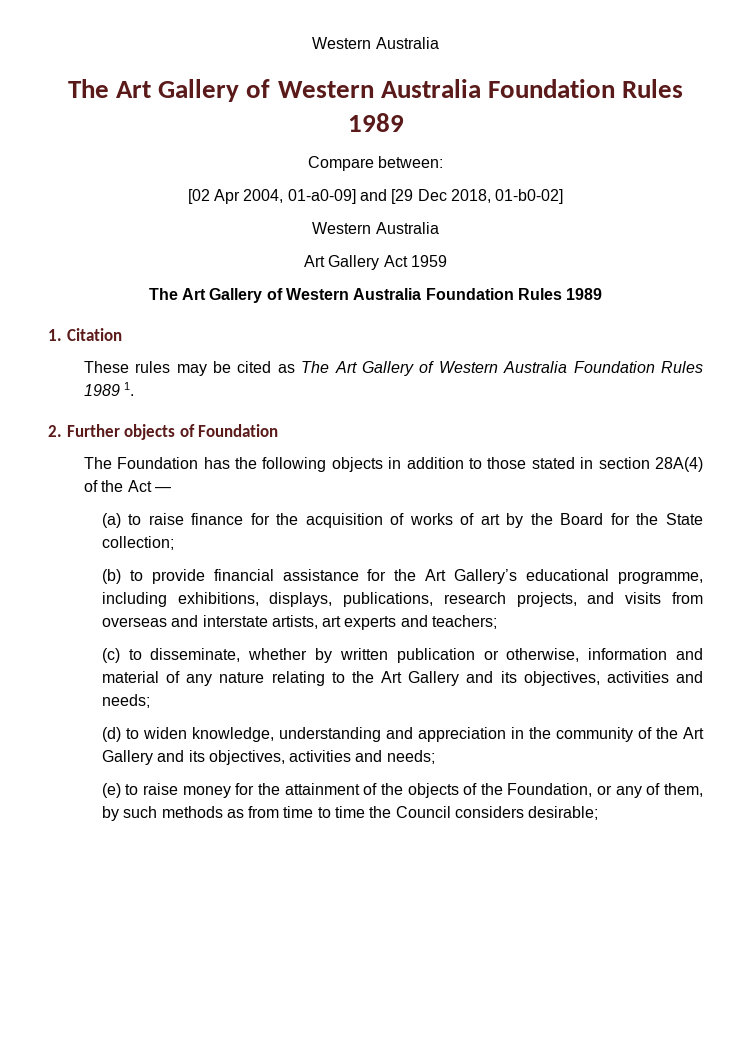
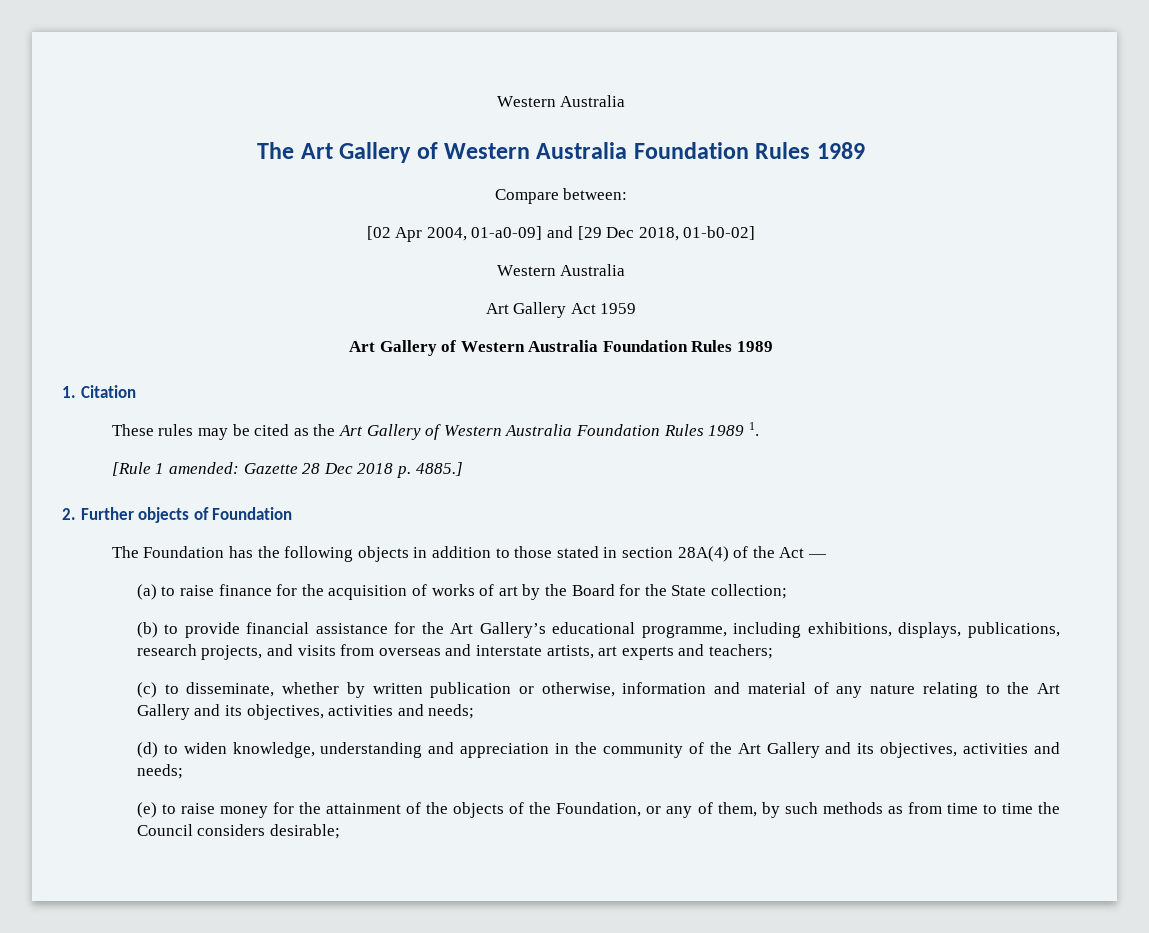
[148,288,178,300] The -> (637, 308) none
[301,361,330,373] The -> [313,424,336,436] the
(135, 389) none -> [111,462,463,478] // [Rule 1 amended: Gazette 28 Dec 2018 p. 4885.]

